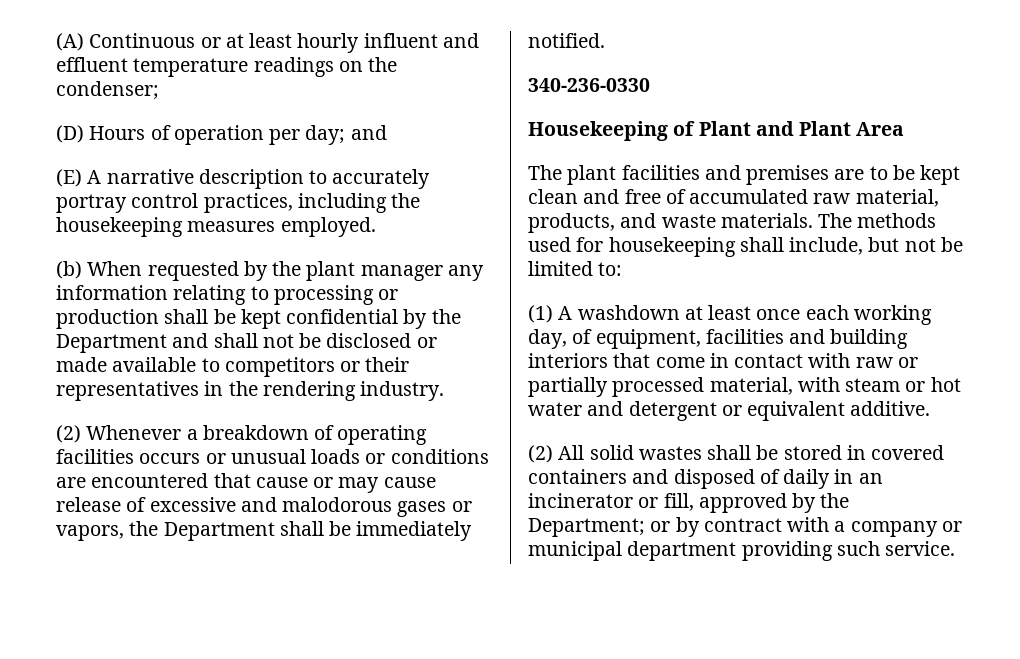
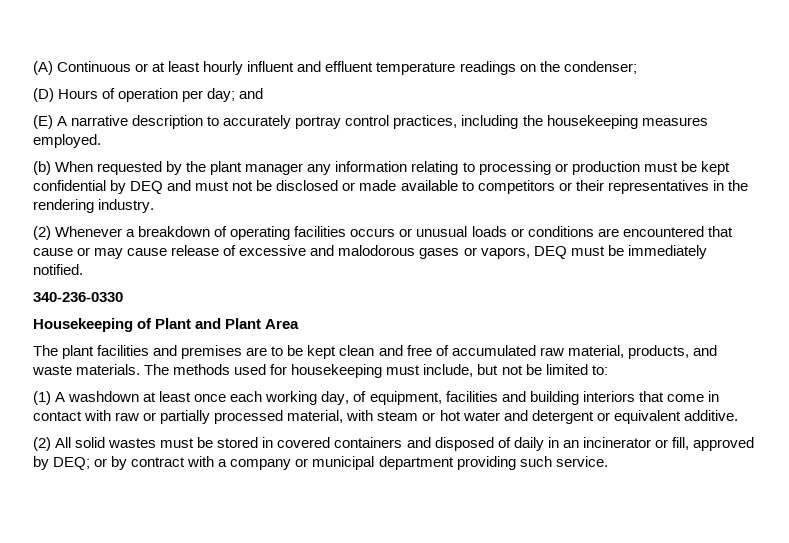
[164,309,209,324] shall -> [643,162,678,172] must
[431,309,461,324] [56,333,258,353] the Department and shall -> [130,180,230,194] DEQ and must
[129,521,324,541] the Department shall -> [533,246,605,259] DEQ must
[739,237,784,252] shall -> [386,365,421,375] must
[707,445,752,460] shall -> [160,438,195,448] must
[820,493,850,508] [528,518,645,537] the Department; -> [53,457,91,470] DEQ;

